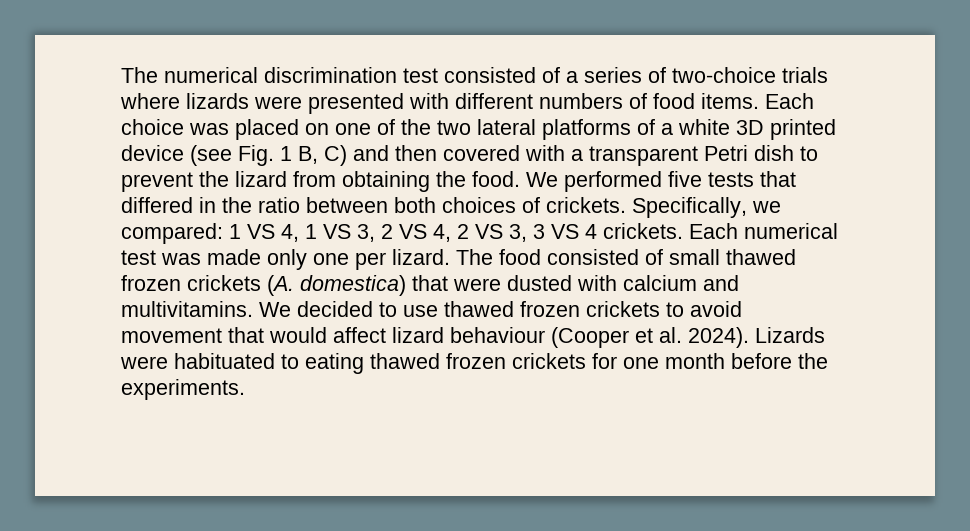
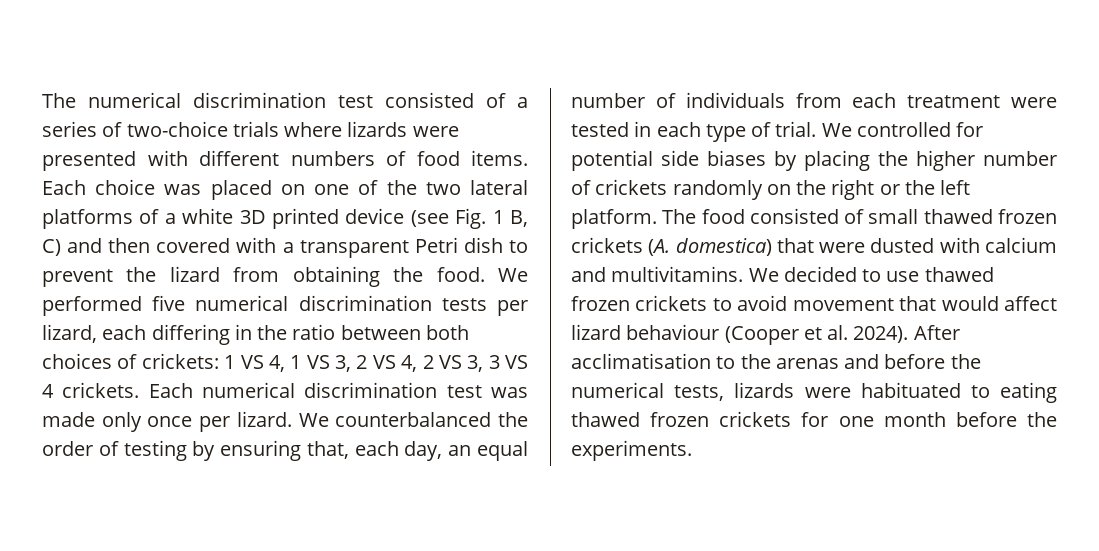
[708,171,796,187] [121,197,193,213] tests that differed -> [195,295,528,316] [42,324,230,345] numerical discrimination tests per lizard, each differing
[546,197,781,218] [121,223,223,244] crickets. Specifically, we compared: -> [141,353,219,369] crickets:
(838, 231) none -> [304,382,438,398] discrimination
[313,253,349,265] one -> [147,416,193,427] once
(450, 257) none -> [298,412,528,427] [42,440,529,461] [571,92,1057,108] [571,121,984,142] [571,150,1057,171] [571,179,971,200] [571,209,657,229] We counterbalanced the order of testing by ensuring that, each day, an equal number of individuals from each treatment were tested in each type of trial. We controlled for potential side biases by placing the higher number of crickets randomly on the right or the left platform.
[755,327,825,343] Lizards -> [913,325,960,340] [571,353,981,369] [571,382,795,401] After acclimatisation to the arenas and before the numerical tests, lizards

